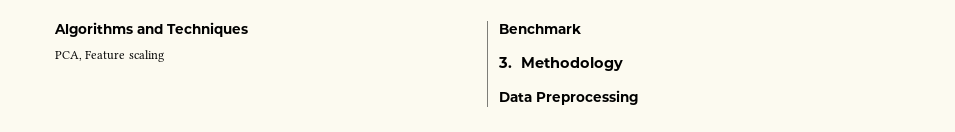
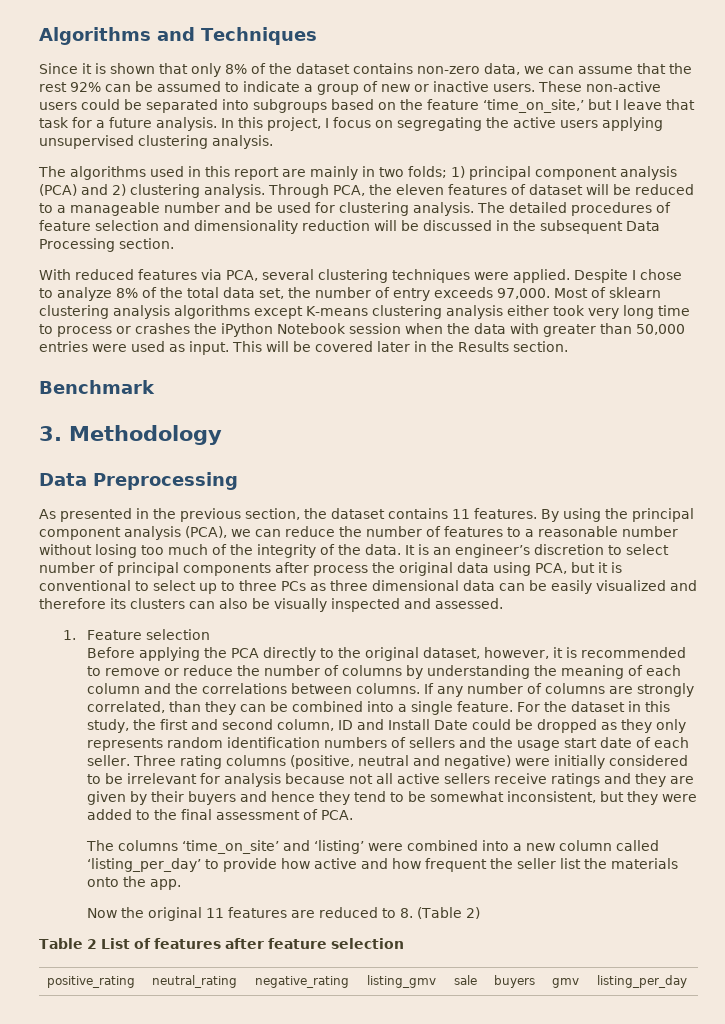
[55,50,164,62] PCA, Feature scaling -> [39,63,692,77] [39,81,661,95] [39,99,695,113] [39,117,663,131] [39,135,273,149] [38,166,677,180] [39,184,694,198] [39,202,671,216] [39,220,660,234] [39,238,174,252] [39,269,682,283] [39,287,661,301] [39,305,690,319] [39,323,685,337] [39,341,568,355] Since it is shown that only 8% of the dataset contains non-zero data, we can assume that the rest 92% can be assumed to indicate a group of new or inactive users. These non-active users could be separated into subgroups based on the feature ‘time_on_site,’ but I leave that task for a future analysis. In this project, I focus on segregating the active users applying unsupervised clustering analysis. // The algorithms used in this report are mainly in two folds; 1) principal component analysis (PCA) and 2) clustering analysis. Through PCA, the eleven features of dataset will be reduced to a manageable number and be used for clustering analysis. The detailed procedures of feature selection and dimensionality reduction will be discussed in the subsequent Data Processing section. // With reduced features via PCA, several clustering techniques were applied. Despite I chose to analyze 8% of the total data set, the number of entry exceeds 97,000. Most of sklearn clustering analysis algorithms except K-means clustering analysis either took very long time to process or crashes the iPython Notebook session when the data with greater than 50,000 entries were used as input. This will be covered later in the Results section.
(638, 97) none -> [39,508,694,522] [39,526,678,540] [39,544,669,558] [39,562,622,576] [39,580,697,594] [39,598,503,612] [63,629,211,640] [87,647,687,661] [87,665,682,679] [87,683,695,697] [87,701,671,715] [87,719,687,733] [87,737,690,751] [87,755,689,769] [87,773,695,787] [87,791,698,805] [87,809,354,820] [86,840,660,854] [87,858,679,872] [87,876,182,890] [87,907,481,921] [39,938,404,949] [47,976,136,988] [152,975,238,988] [255,976,350,988] [367,975,437,988] [454,975,478,985] [494,975,536,988] [552,978,580,988] [597,975,688,988] // As presented in the previous section, the dataset contains 11 features. By using the principal component analysis (PCA), we can reduce the number of features to a reasonable number without losing too much of the integrity of the data. It is an engineer’s discretion to select number of principal components after process the original data using PCA, but it is conventional to select up to three PCs as three dimensional data can be easily visualized and therefore its clusters can also be visually inspected and assessed. // 1. Feature selection // Before applying the PCA directly to the original dataset, however, it is recommended to remove or reduce the number of columns by understanding the meaning of each column and the correlations between columns. If any number of columns are strongly correlated, than they can be combined into a single feature. For the dataset in this study, the first and second column, ID and Install Date could be dropped as they only represents random identification numbers of sellers and the usage start date of each seller. Three rating columns (positive, neutral and negative) were initially considered to be irrelevant for analysis because not all active sellers receive ratings and they are given by their buyers and hence they tend to be somewhat inconsistent, but they were added to the final assessment of PCA. // The columns ‘time_on_site’ and ‘listing’ were combined into a new column called ‘listing_per_day’ to provide how active and how frequent the seller list the materials onto the app. // Now the original 11 features are reduced to 8. (Table 2) // Table 2 List of features after feature selection // positive_rating | neutral_rating | negative_rating | listing_gmv | sale | buyers | gmv | listing_per_day

